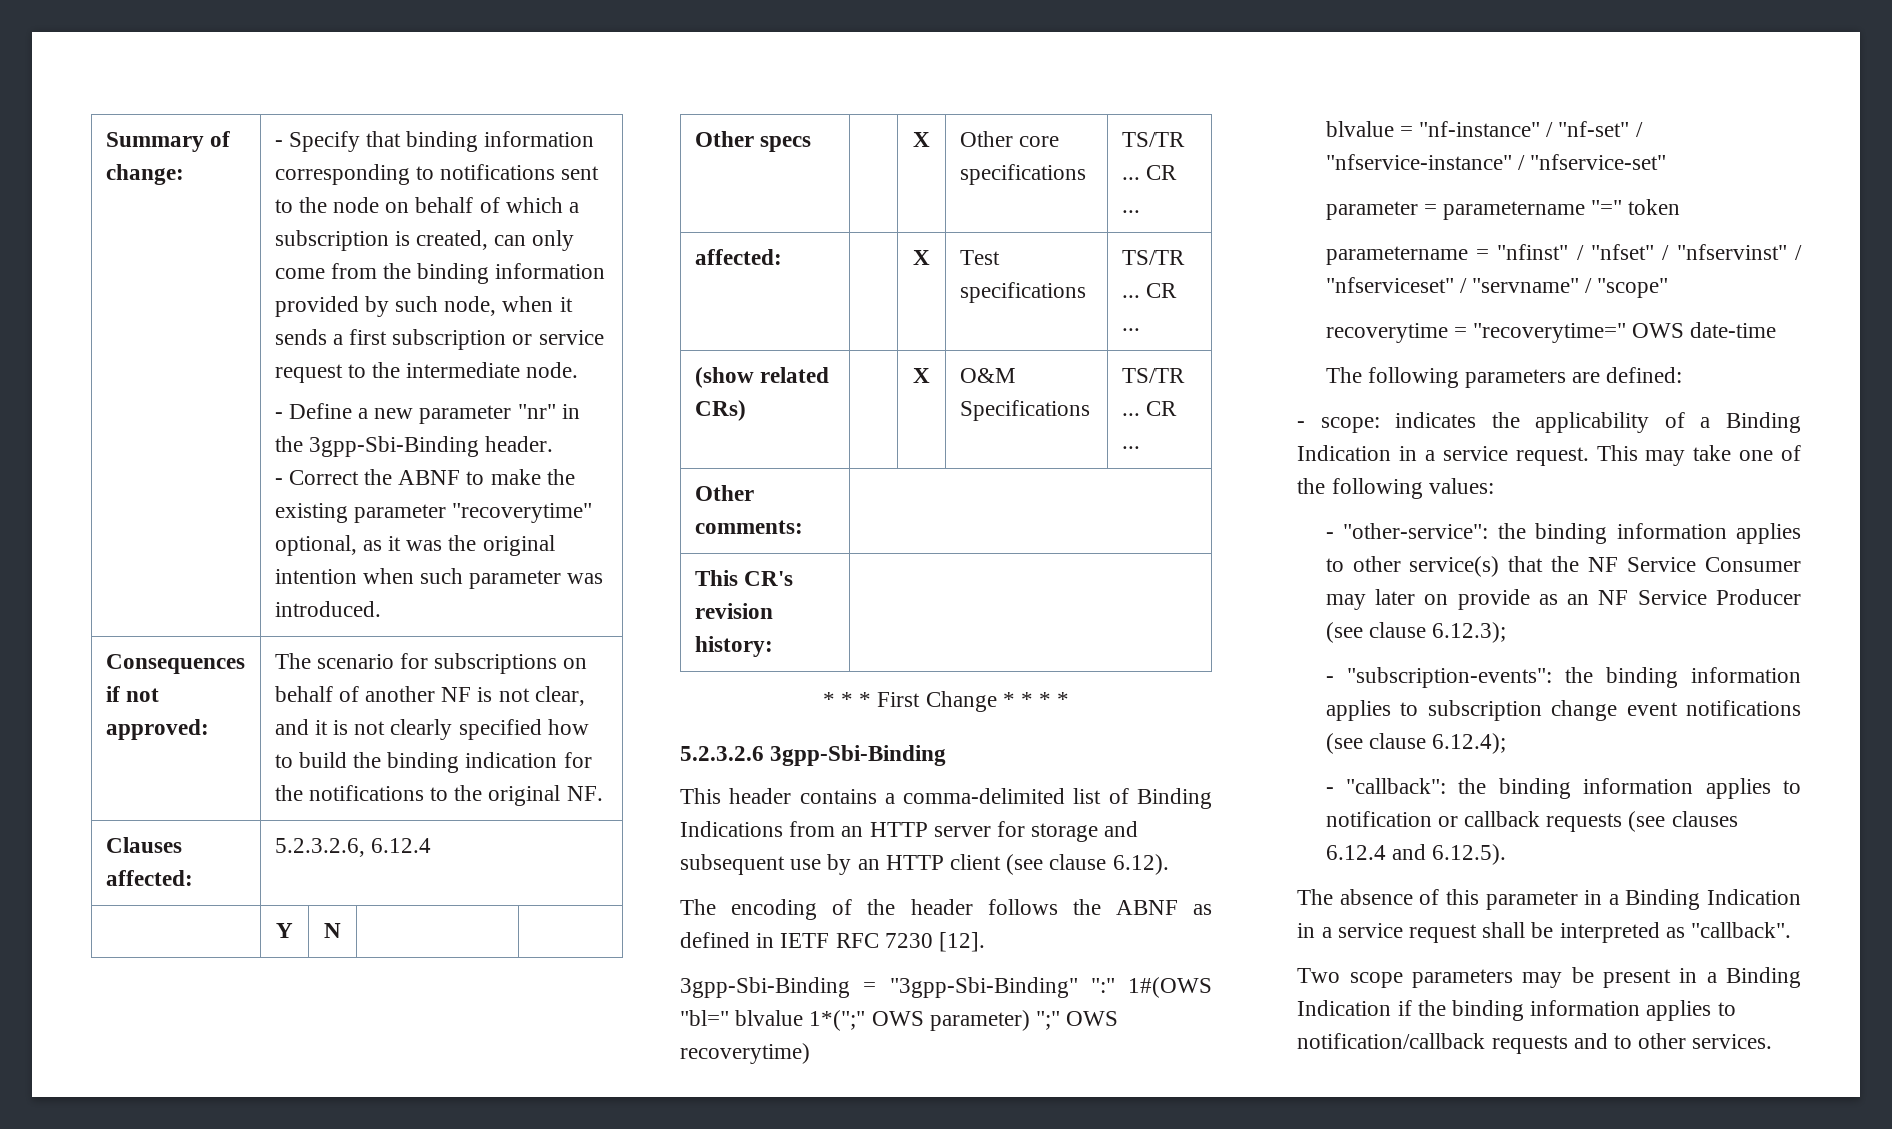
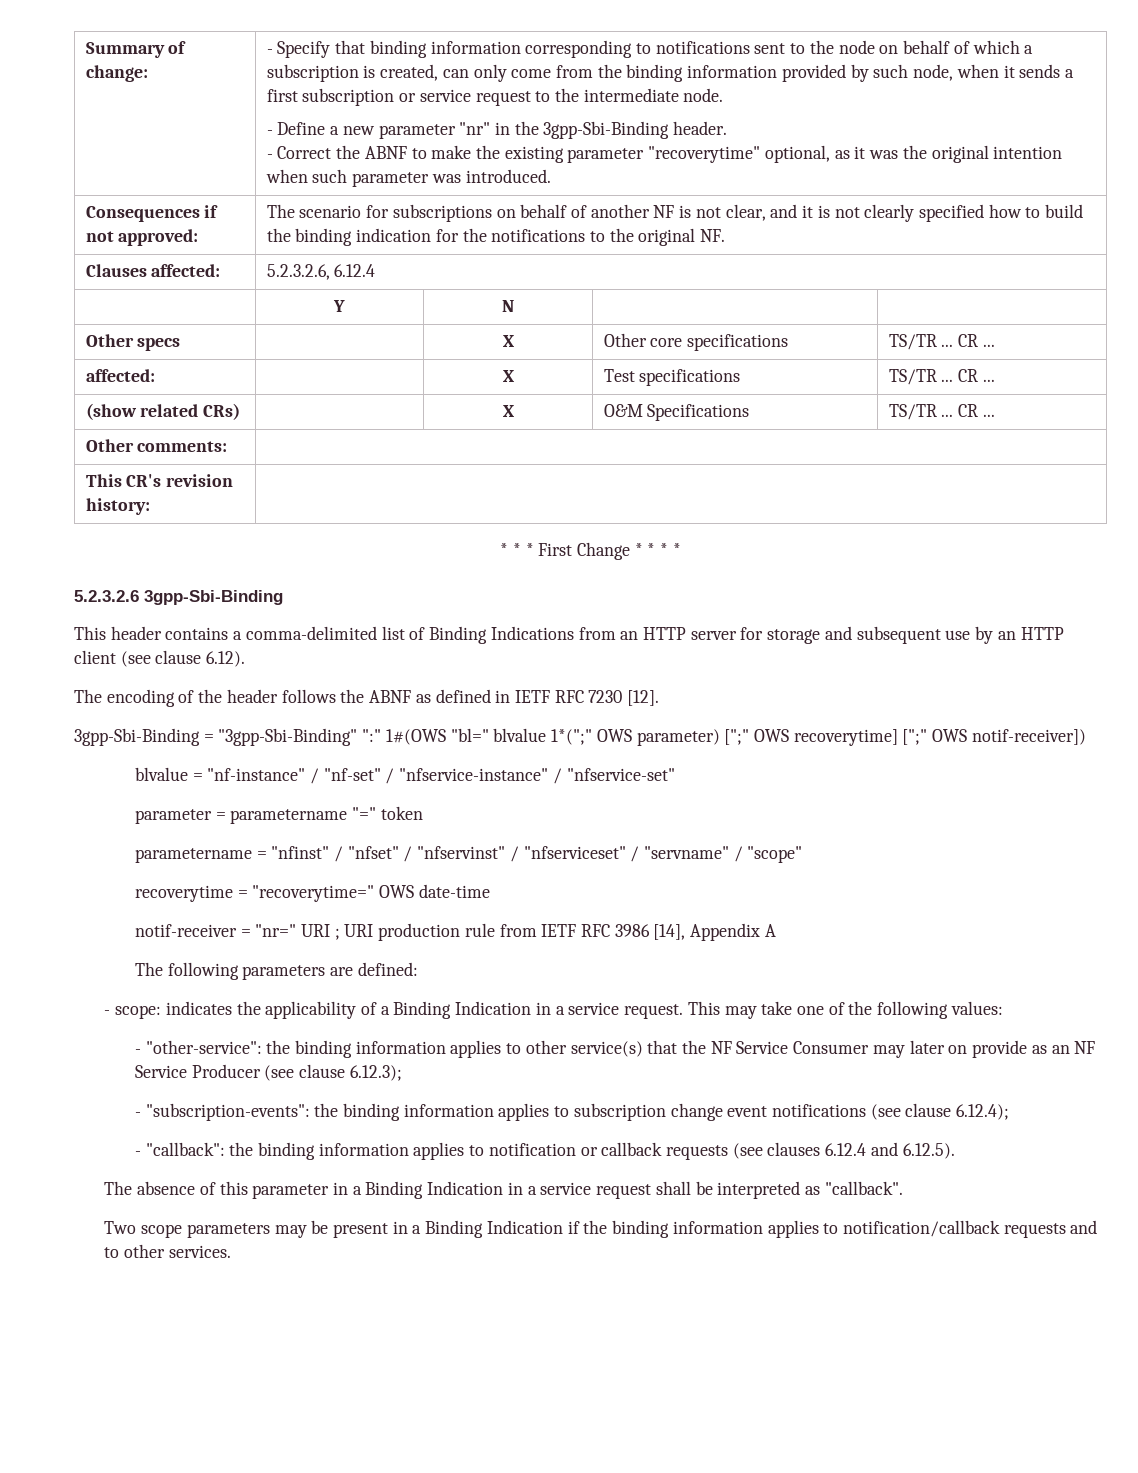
[1036,1011,1119,1030] [680,1043,810,1064] ";" OWS recoverytime) -> [724,729,1086,746] [";" OWS recoverytime] [";" OWS notif-receiver])
(1777, 330) none -> [134,923,776,941] // notif-receiver = "nr=" URI ; URI production rule from IETF RFC 3986 [14], Appendix A

